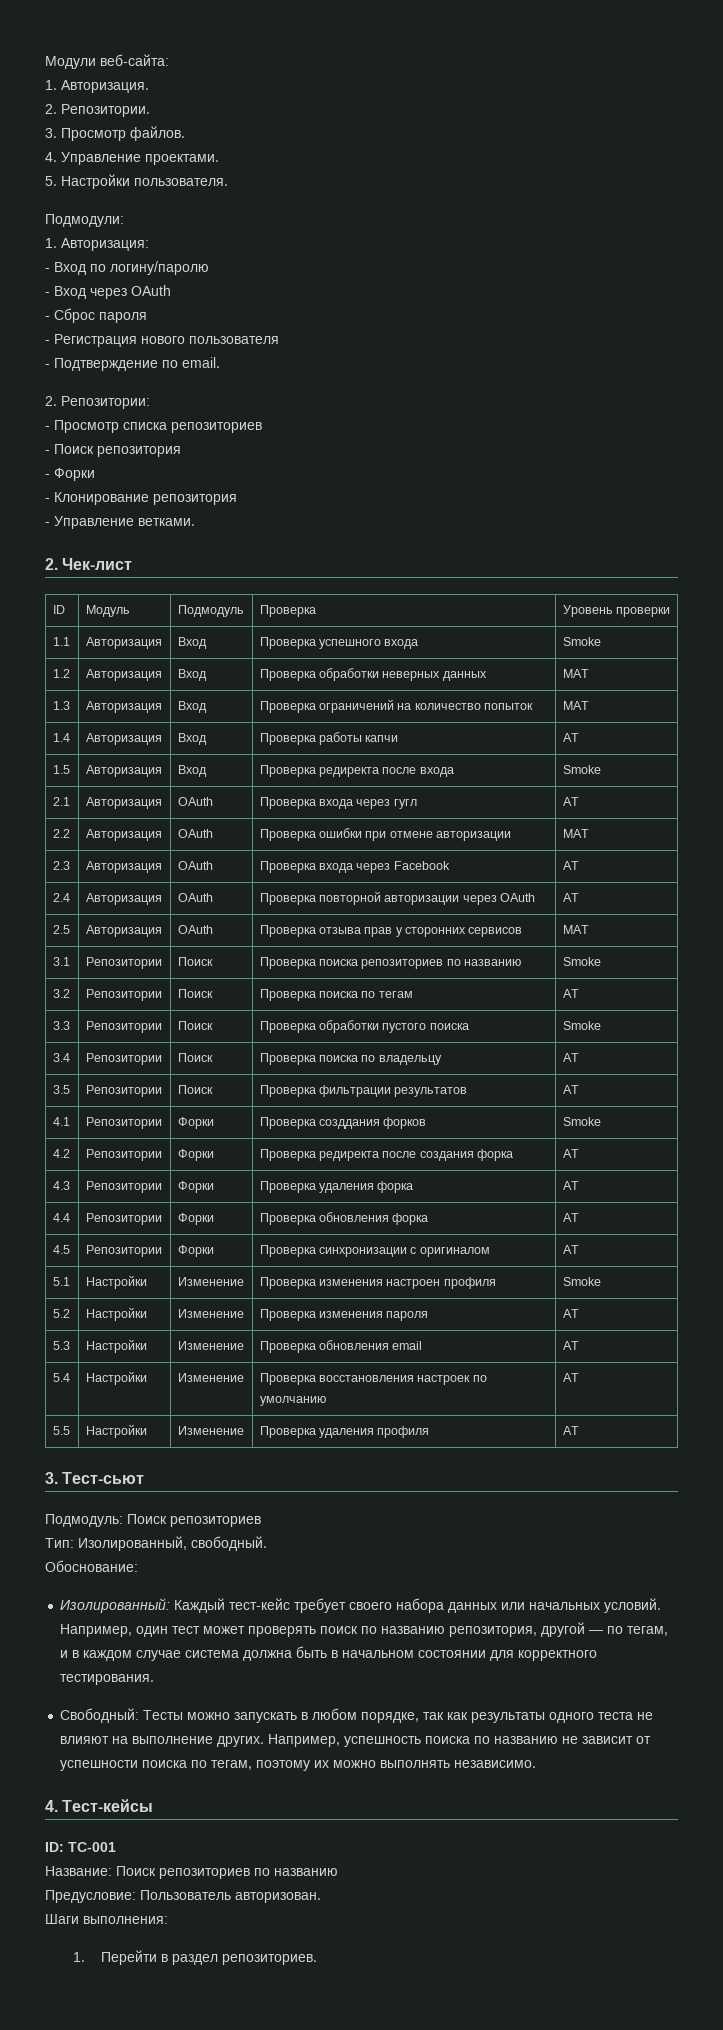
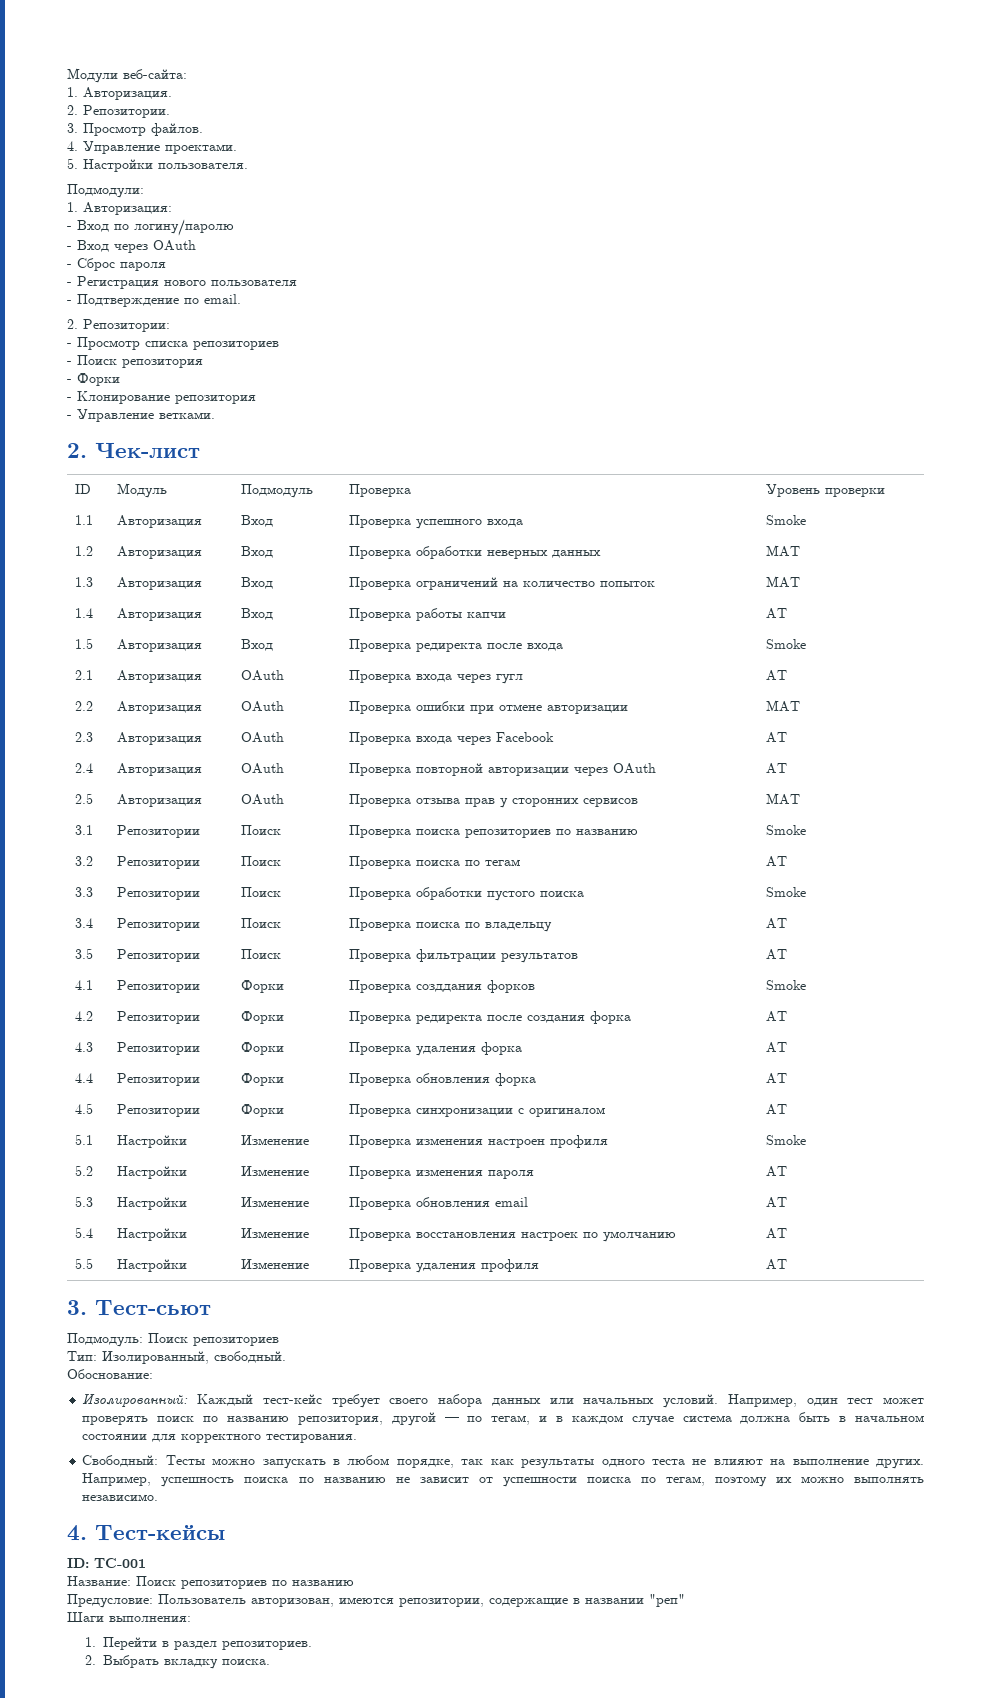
[235,1892,321,1903] авторизован. -> [251,1594,685,1607] авторизован, имеются репозитории, содержащие в названии "реп"
(317, 1959) none -> [85,1655,271,1669] // 2. Выбрать вкладку поиска.

